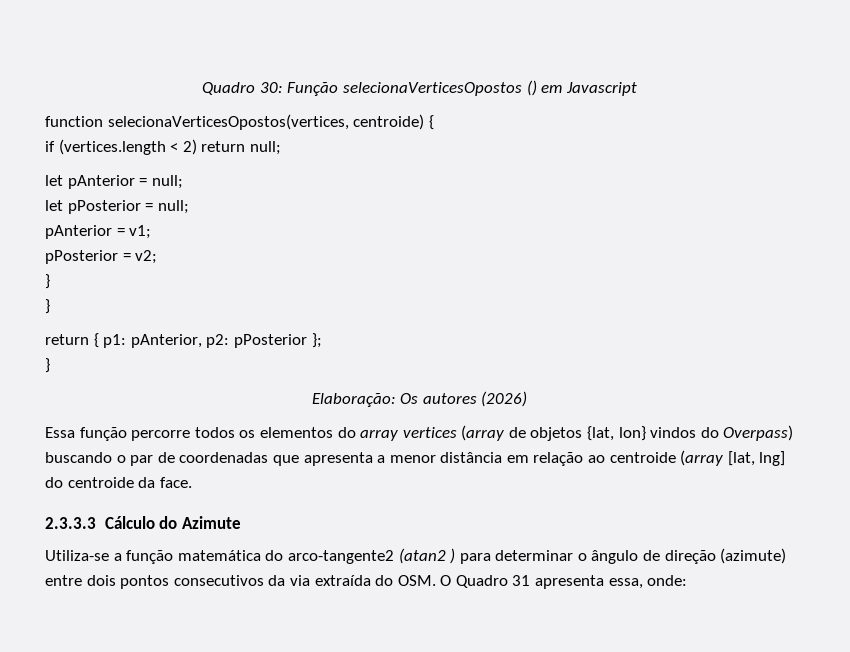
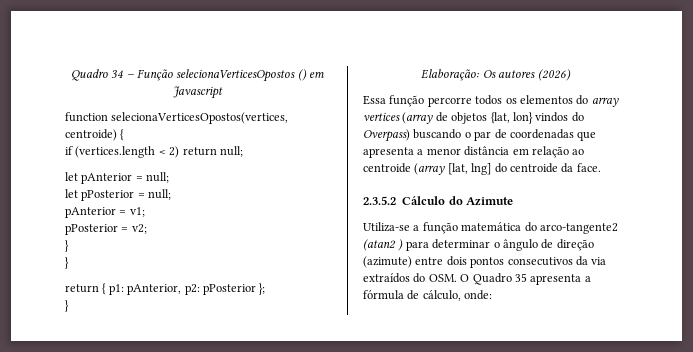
[202,82,283,95] Quadro 30: -> [70,69,134,81] Quadro 34 –
[45,517,96,529] 2.3.3.3 -> [363,196,396,205] 2.3.5.2
[314,575,371,586] extraída -> [363,273,410,283] extraídos
[512,575,643,589] 31 apresenta essa, -> [514,273,591,285] [363,290,461,301] 35 apresenta a fórmula de cálculo,

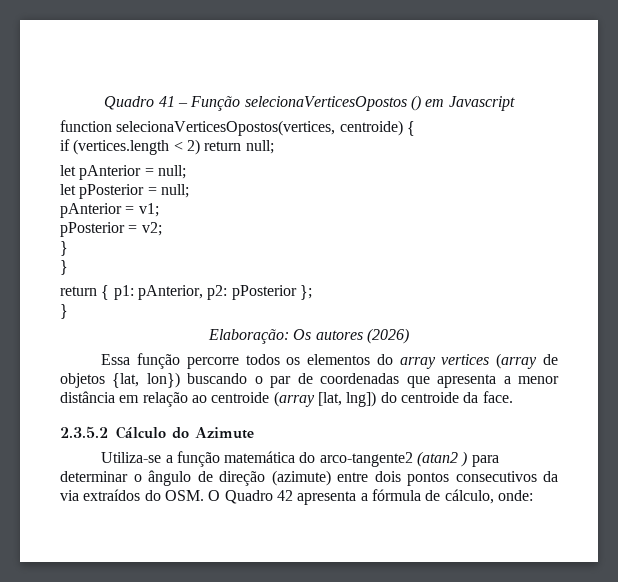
[70,69,124,81] Quadro 34 -> [104,96,175,110] Quadro 41
[512,112,584,124] [363,129,410,142] lon} vindos do Overpass) -> [146,372,180,388] lon})
[471,163,492,175] lng] -> [346,391,377,407] lng])
[514,273,527,282] 35 -> [276,490,293,501] 42

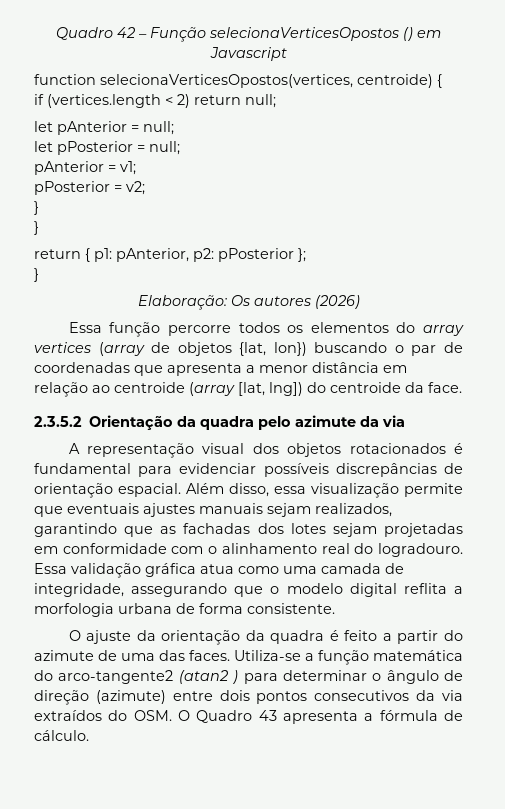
[104,96,175,110] Quadro 41 -> [56,27,135,40] Quadro 42
[116,426,254,439] Cálculo do Azimute // -> [89,415,406,431] [68,443,463,458] [34,463,463,477] [34,483,463,498] [34,503,392,517] [34,523,464,537] [34,543,464,557] [34,563,404,578] [34,583,464,597] [34,603,335,617] [68,630,463,645] [34,650,230,661] Orientação da quadra pelo azimute da via // A representação visual dos objetos rotacionados é fundamental para evidenciar possíveis discrepâncias de orientação espacial. Além disso, essa visualização permite que eventuais ajustes manuais sejam realizados, garantindo que as fachadas dos lotes sejam projetadas em conformidade com o alinhamento real do logradouro. Essa validação gráfica atua como uma camada de integridade, assegurando que o modelo digital reflita a morfologia urbana de forma consistente. // O ajuste da orientação da quadra é feito a partir do azimute de uma das faces.
[276,490,293,501] 42 -> [258,710,277,721] 43
[444,489,533,504] cálculo, onde: -> [34,730,89,741] cálculo.

